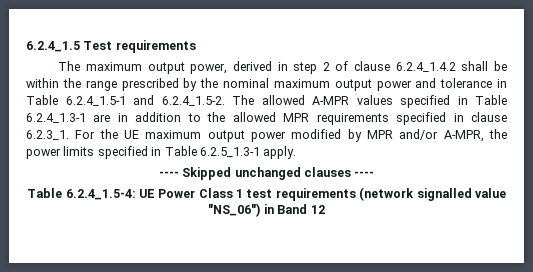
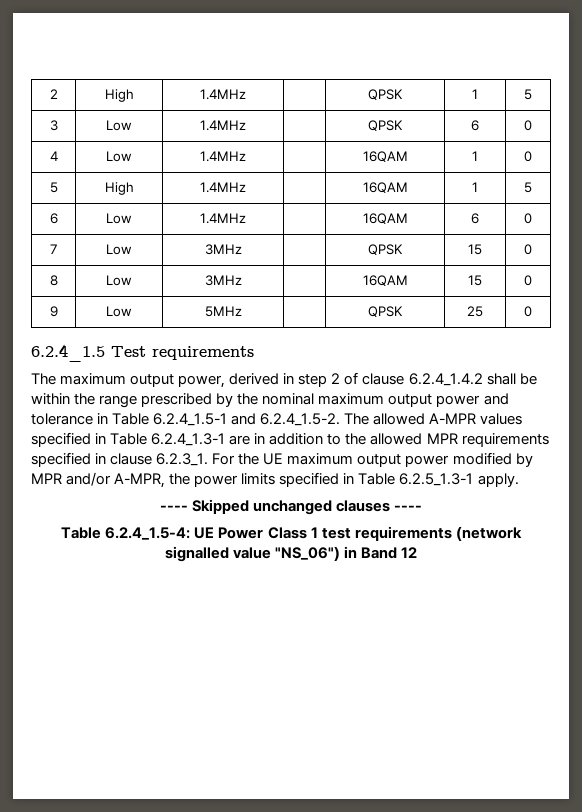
(26, 46) none -> [49,89,58,99] [104,89,134,102] [200,89,246,100] [368,89,403,100] [472,89,478,99] [524,89,532,100] [49,120,58,131] [106,120,132,131] [200,120,246,131] [368,120,403,131] [471,120,479,131] [524,120,532,131] [49,151,58,161] [106,151,132,162] [200,151,246,162] [362,151,408,162] [472,151,478,161] [524,151,532,162] [49,182,58,193] [104,182,134,195] [200,182,246,193] [362,182,408,193] [472,182,478,192] [524,182,532,193] [49,213,58,224] [106,213,132,224] [200,213,246,224] [362,213,408,224] [471,213,479,224] [524,213,532,224] [50,244,57,254] [106,244,132,255] [204,244,242,255] [368,244,403,255] [468,244,482,255] [524,244,532,255] [49,275,58,286] [106,275,132,286] [204,275,242,286] [362,275,408,286] [468,275,482,286] [524,275,532,286] [49,306,58,317] [106,306,132,317] [204,306,242,317] [368,306,403,317] [467,306,483,317] [524,306,532,317] 2 | High | 1.4MHz | | QPSK | 1 | 5 // 3 | Low | 1.4MHz | | QPSK | 6 | 0 // 4 | Low | 1.4MHz | | 16QAM | 1 | 0 // 5 | High | 1.4MHz | | 16QAM | 1 | 5 // 6 | Low | 1.4MHz | | 16QAM | 6 | 0 // 7 | Low | 3MHz | | QPSK | 15 | 0 // 8 | Low | 3MHz | | 16QAM | 15 | 0 // 9 | Low | 5MHz | | QPSK | 25 | 0 //

